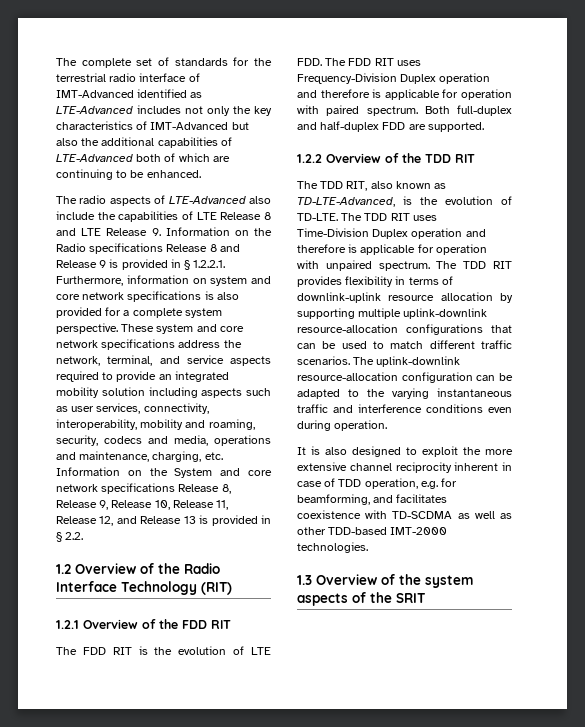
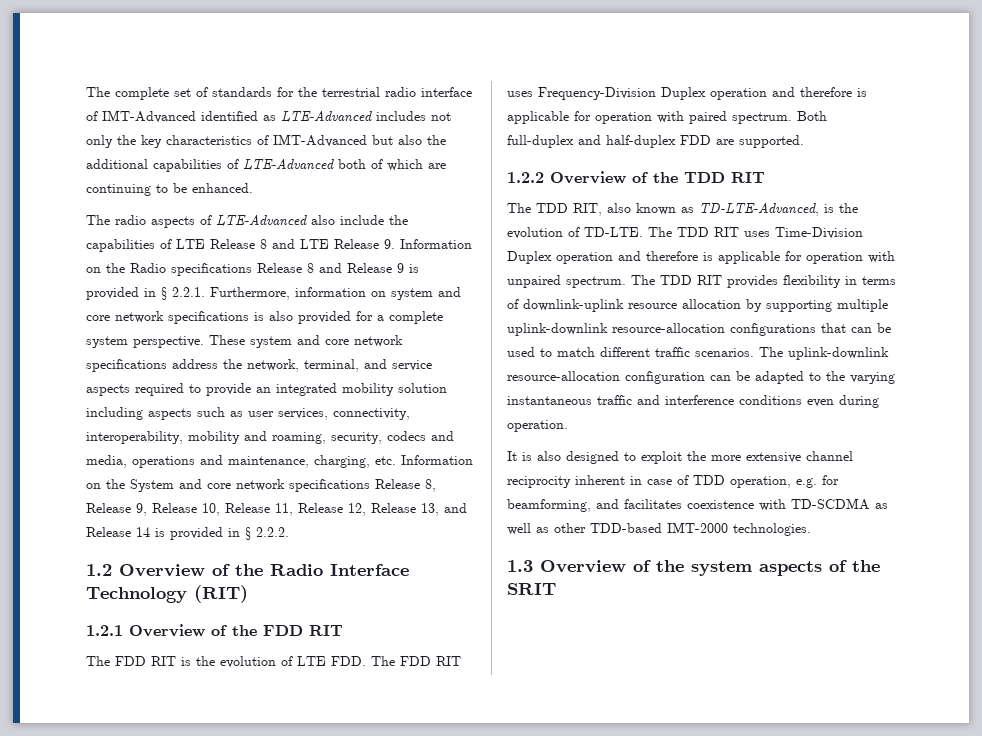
[193,260,226,268] 1.2.2.1. -> [172,287,205,297] 2.2.1.
[116,515,271,526] [56,532,84,542] and Release 13 is provided in § 2.2. -> [371,503,467,516] [86,527,289,540] Release 13, and Release 14 is provided in § 2.2.2.

